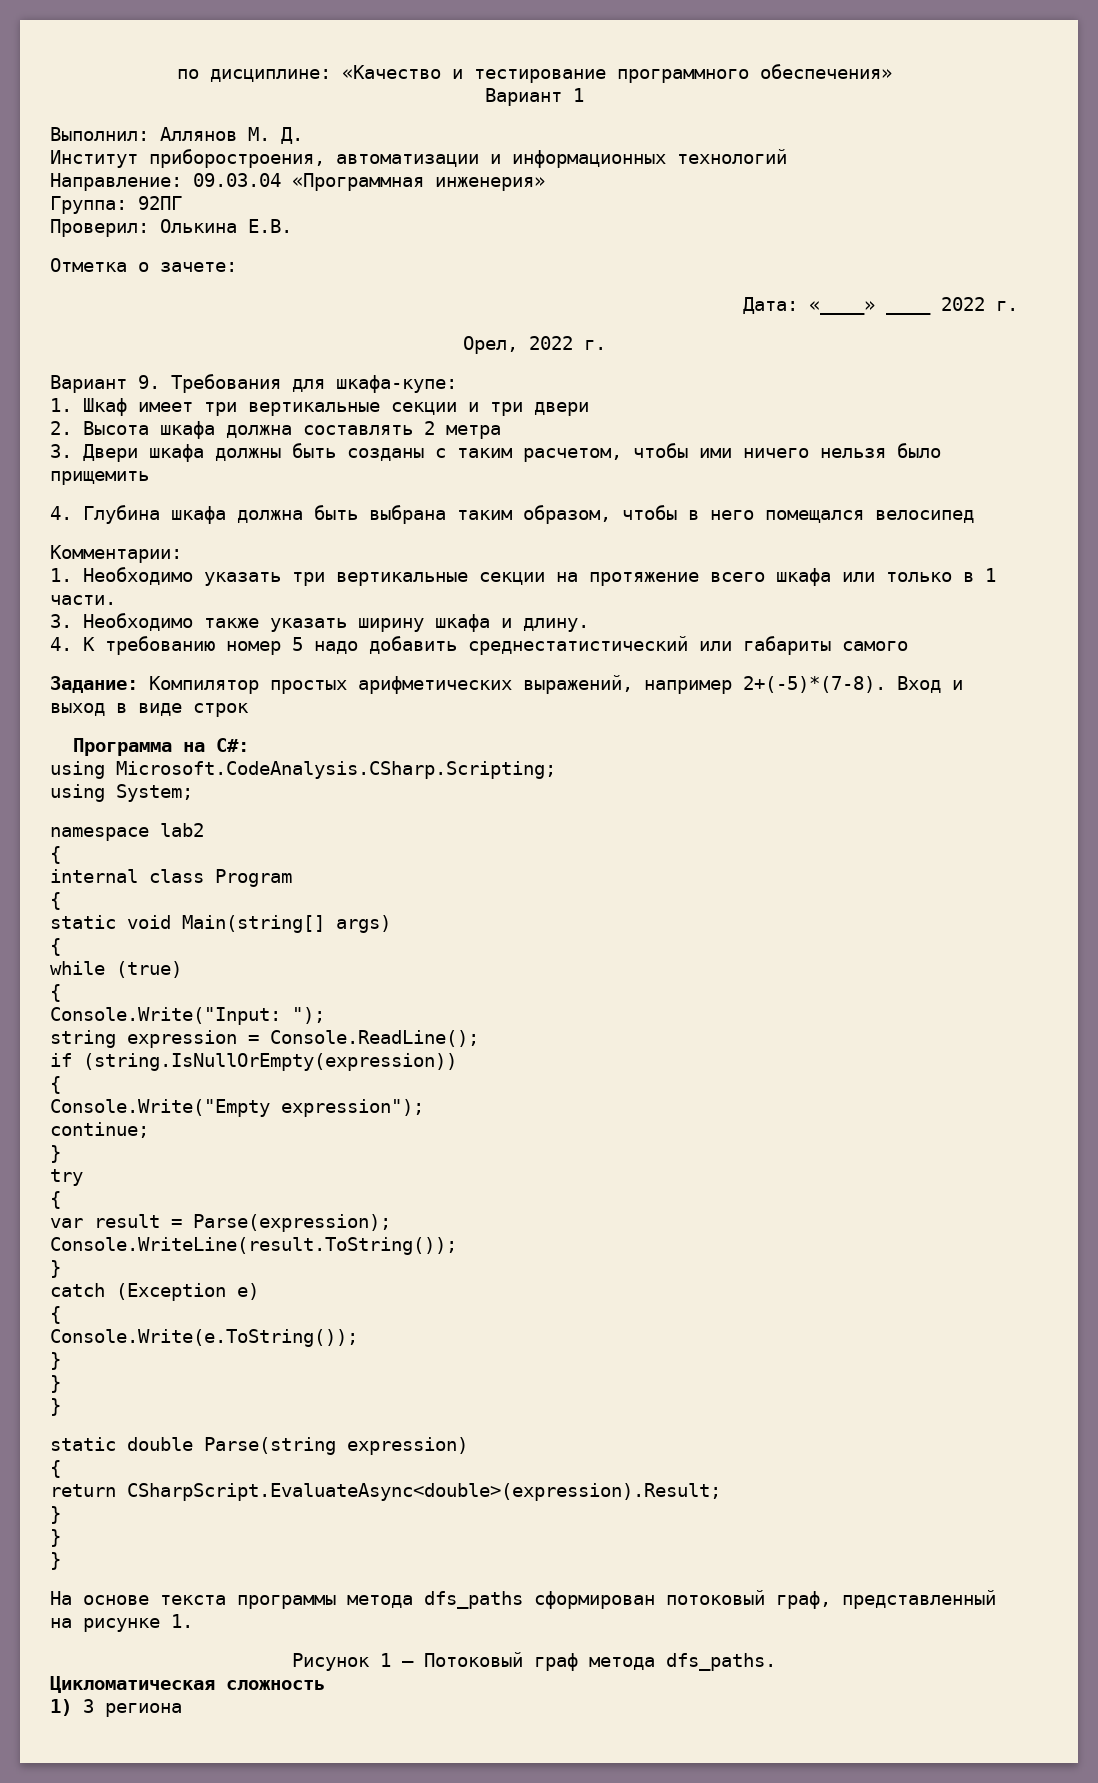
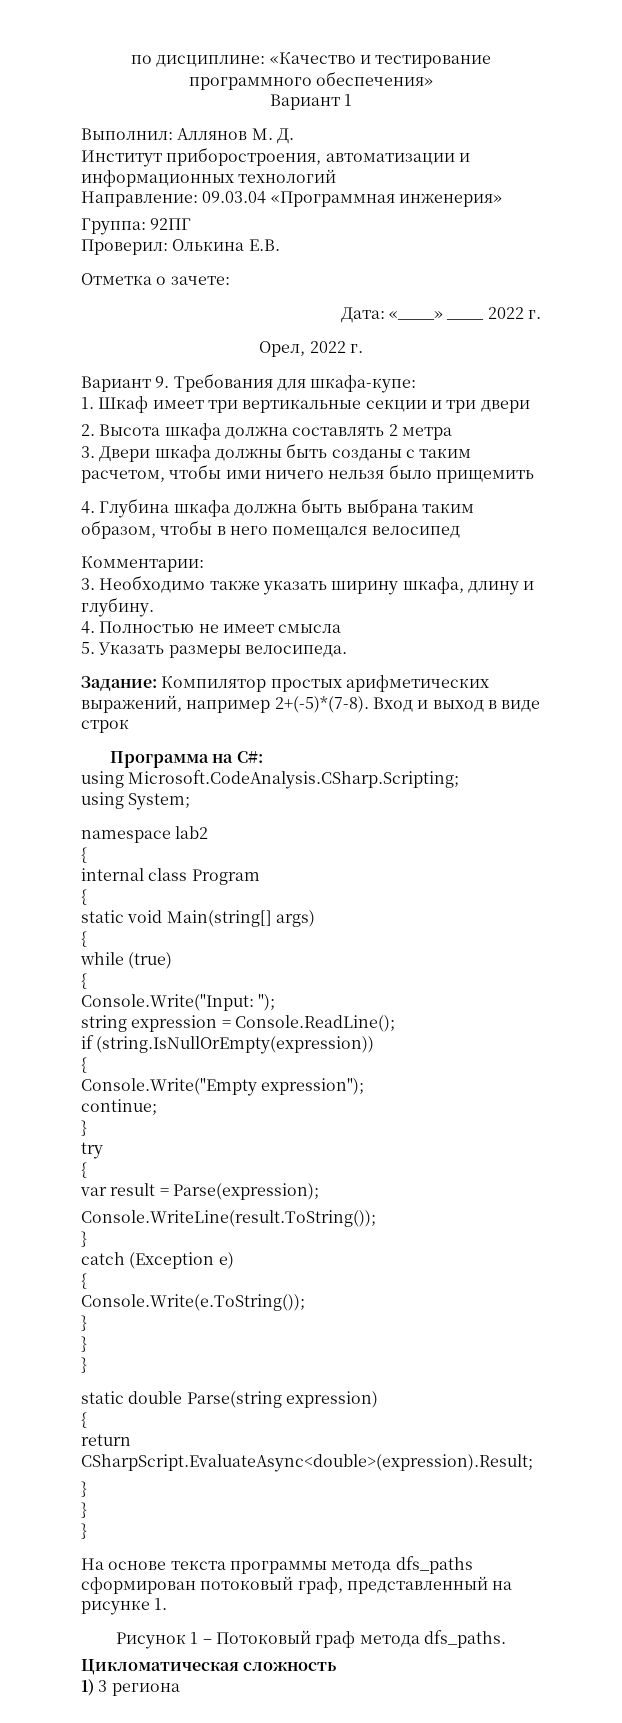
[50,567,996,586] [50,595,116,605] // 1. Необходимо указать три вертикальные секции на протяжение всего шкафа или только в 1 части. -> (204, 564) none
[435,614,589,632] [50,636,908,655] шкафа и длину. // 4. К требованию номер 5 надо добавить среднестатистический или габариты самого -> [402,577,535,595] [81,597,154,617] [81,621,342,634] [81,642,347,658] шкафа, длину и глубину. // 4. Полностью не имеет смысла // 5. Указать размеры велосипеда.

